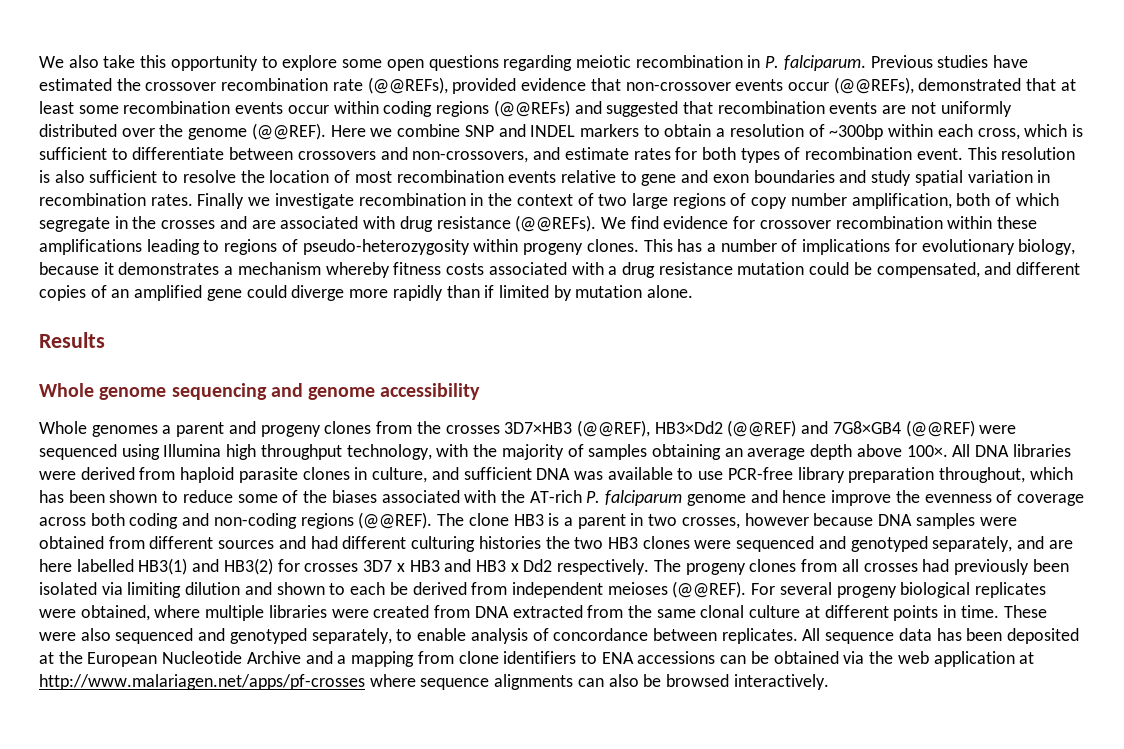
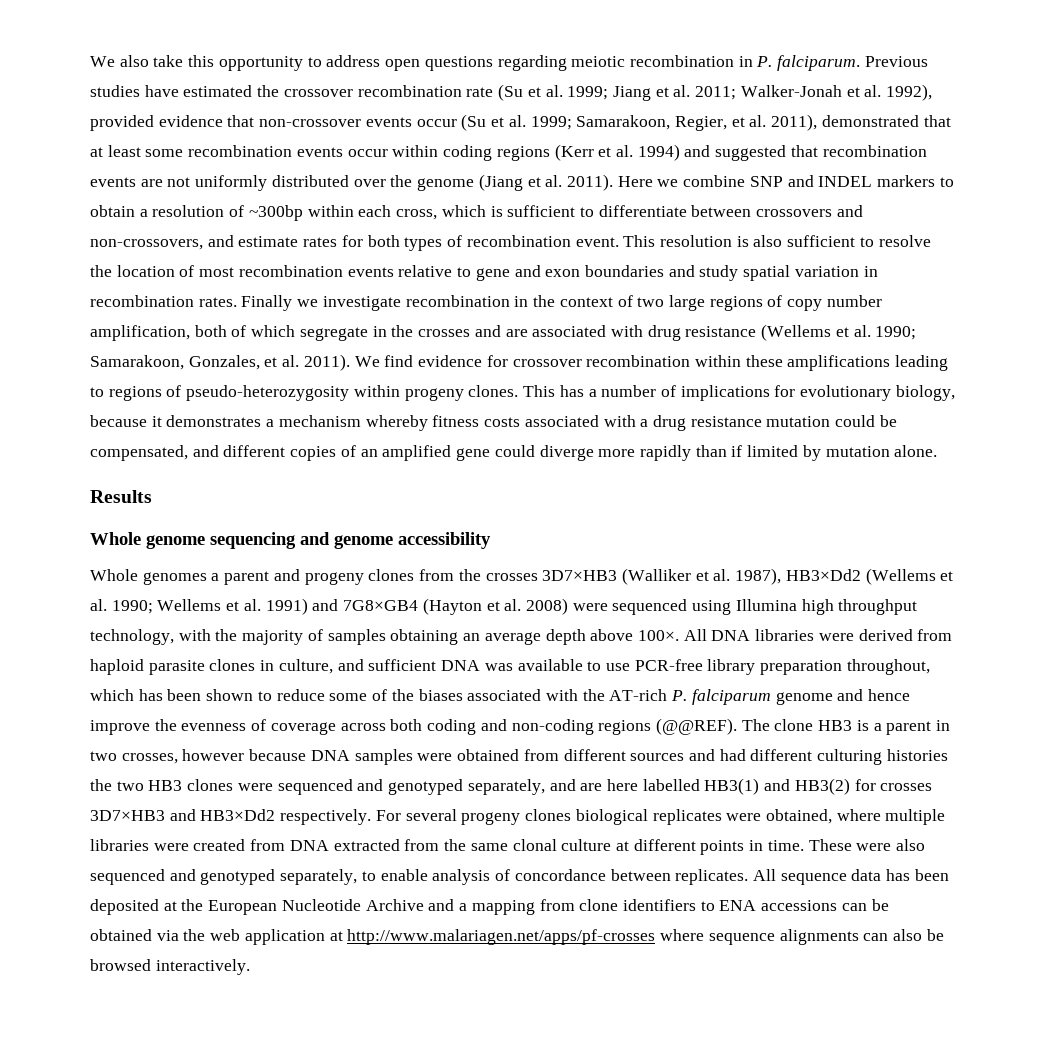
[282,55,383,71] explore some -> [326,55,381,67] address
[367,77,448,94] (@@REFs), -> [498,84,933,101] (Su et al. 1999; Jiang et al. 2011; Walker-Jonah et al. 1992),
[833,77,914,94] (@@REFs), -> [461,114,818,131] (Su et al. 1999; Samarakoon, Regier, et al. 2011),
[493,100,570,117] (@@REFs) -> [554,144,680,161] (Kerr et al. 1994)
[251,123,326,140] (@@REF). -> [478,174,613,191] (Jiang et al. 2011).
[515,215,597,232] (@@REFs). -> [761,324,917,341] [90,354,350,371] (Wellems et al. 1990; Samarakoon, Gonzales, et al. 2011).
[576,420,975,437] (@@REF), HB3×Dd2 (@@REF) and 7G8×GB4 (@@REF) -> [621,568,954,585] [90,598,568,615] (Walliker et al. 1987), HB3×Dd2 (Wellems et al. 1990; Wellems et al. 1991) and 7G8×GB4 (Hayton et al. 2008)
[363,559,1069,575] [39,581,747,598] 3D7 x HB3 and HB3 x Dd2 respectively. The progeny clones from all crosses had previously been isolated via limiting dilution and shown to each be derived from independent meioses (@@REF). -> [90,809,372,825] 3D7×HB3 and HB3×Dd2 respectively.
(897, 592) none -> [525,809,572,821] clones

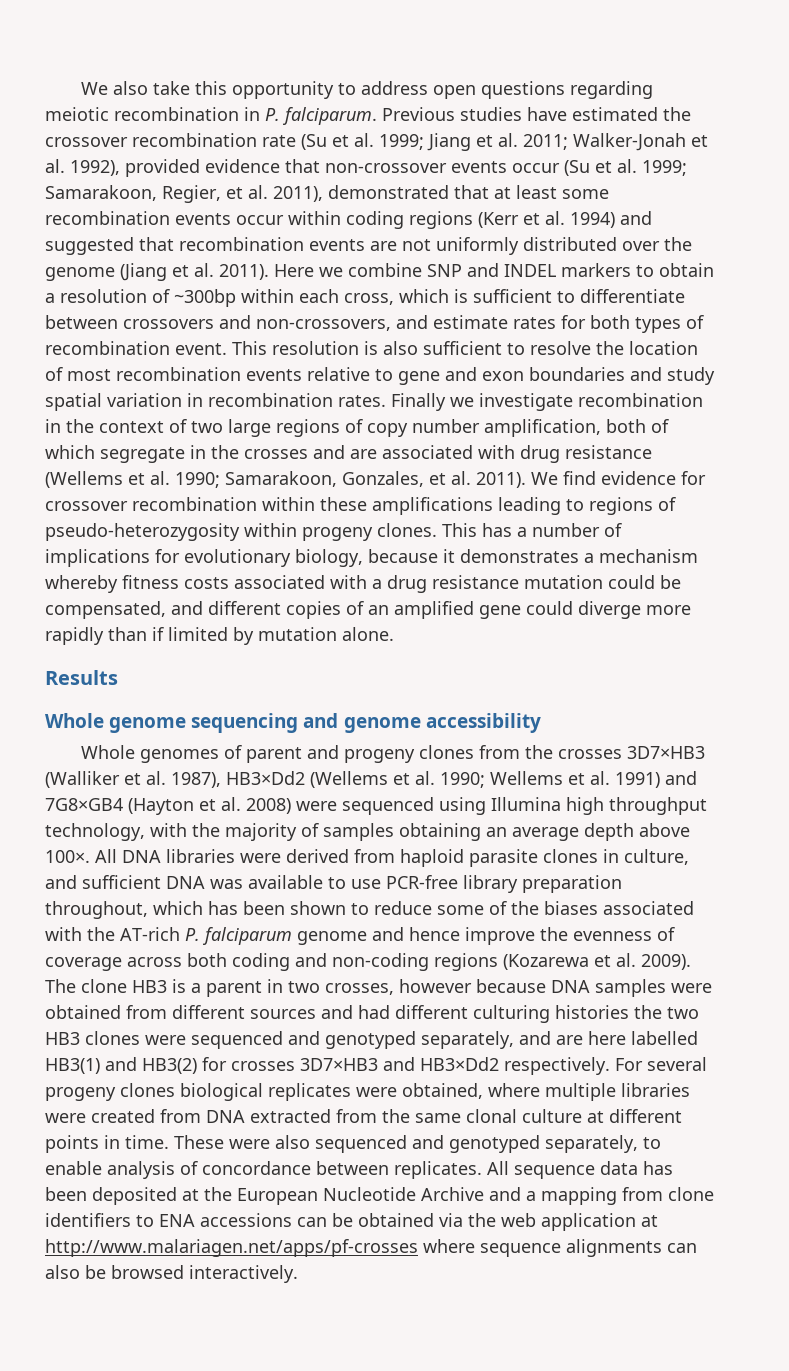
[211,573,220,581] a -> [224,745,243,759] of
[655,718,737,735] (@@REF). -> [503,953,691,970] (Kozarewa et al. 2009).

